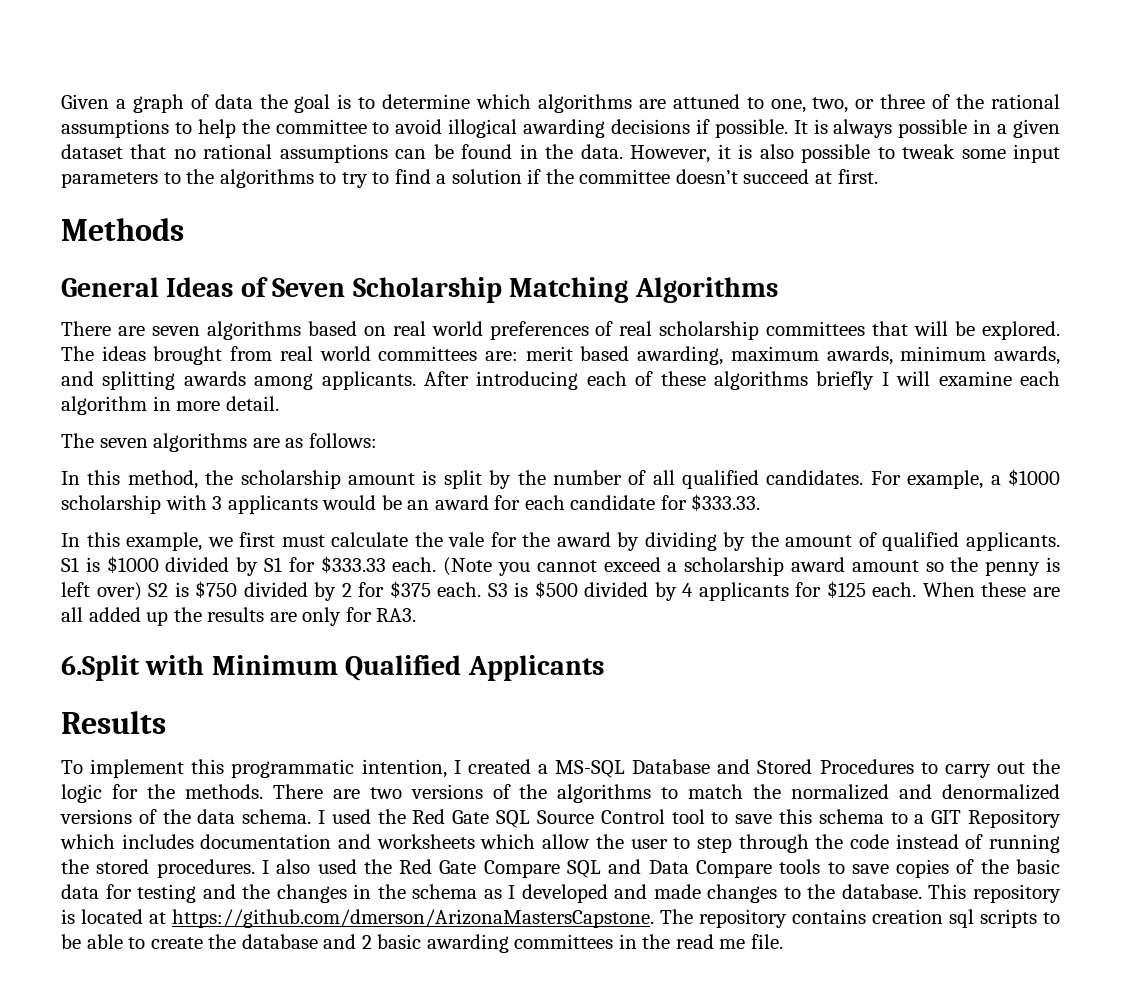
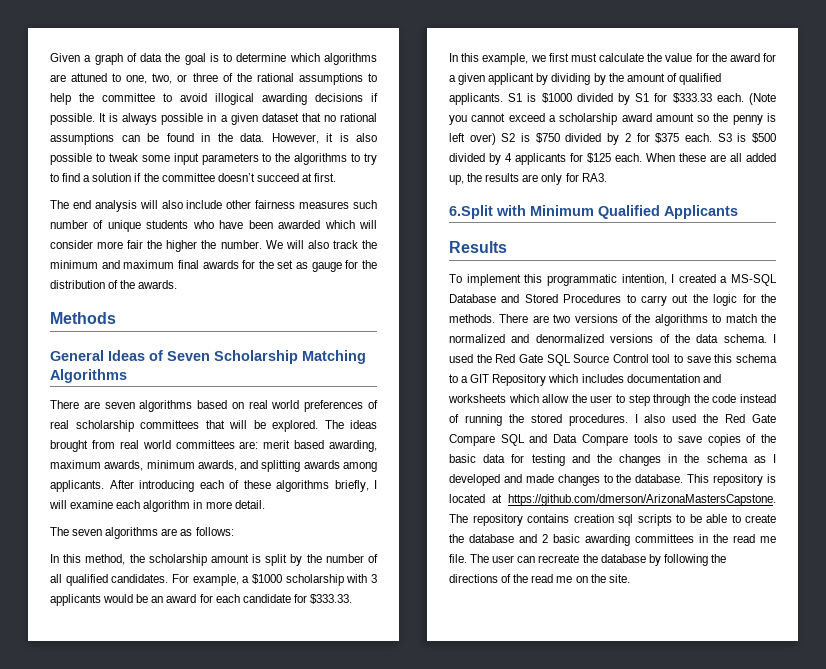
(878, 176) none -> [50,200,377,212] [50,220,378,232] [50,240,377,252] [50,260,377,272] [50,280,178,289] // The end analysis will also include other fairness measures such number of unique students who have been awarded which will consider more fair the higher the number. We will also track the minimum and maximum final awards for the set as gauge for the distribution of the awards.
[816,371,875,390] briefly -> [334,480,369,492] briefly,
[448,532,485,547] vale -> [665,53,693,62] value
(611, 539) none -> [763,53,776,62] [449,73,535,85] for a given applicant
[146,611,169,626] up -> [449,175,464,185] up,
(784, 941) none -> [470,554,726,566] [449,574,630,583] The user can recreate the database by following the directions of the read me on the site.

